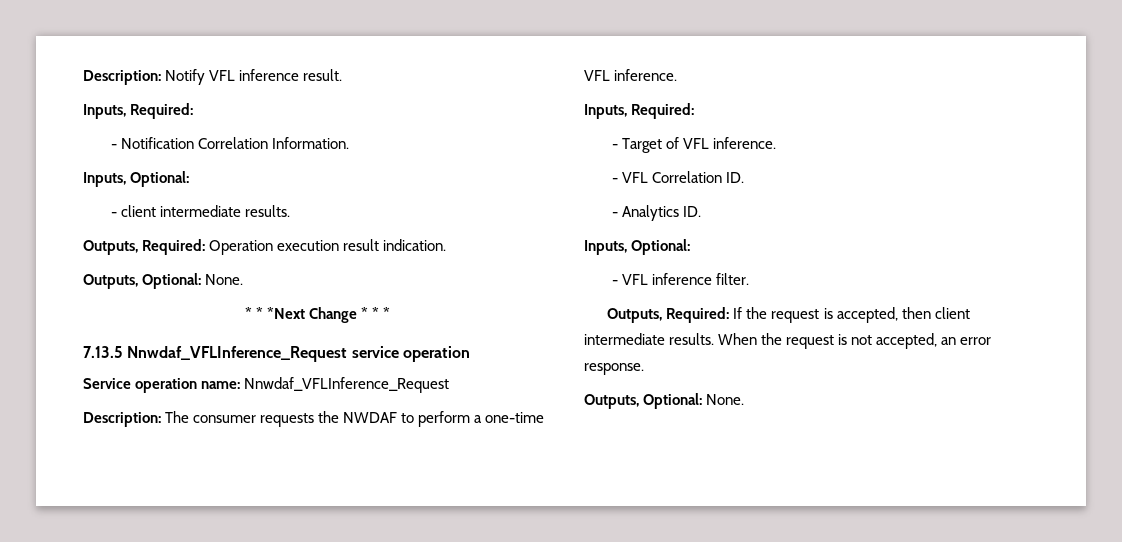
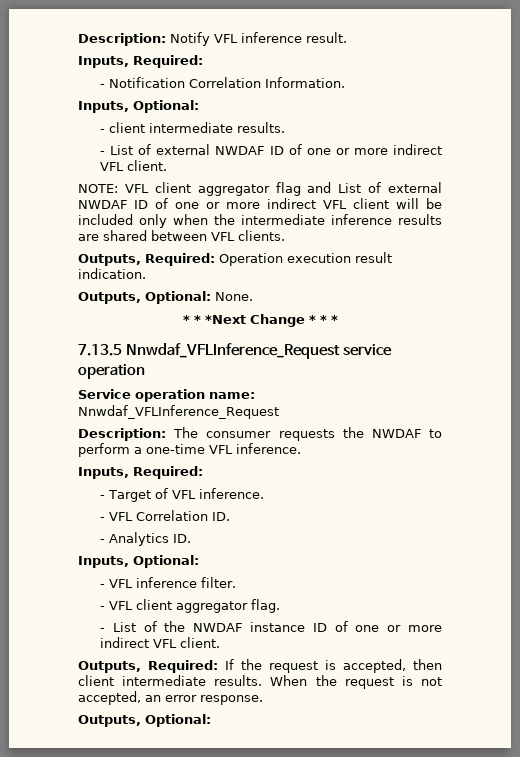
(291, 211) none -> [100,144,442,155] [100,160,168,171] [78,182,442,196] [78,198,442,209] [78,214,442,228] [78,230,285,241] // - List of external NWDAF ID of one or more indirect VFL client. // NOTE: VFL client aggregator flag and List of external NWDAF ID of one or more indirect VFL client will be included only when the intermediate inference results are shared between VFL clients.
(750, 279) none -> [100,599,281,613] [100,621,442,632] [100,637,221,648] // - VFL client aggregator flag. // - List of the NWDAF instance ID of one or more indirect VFL client.
[706,394,745,405] None. -> (211, 720) none

